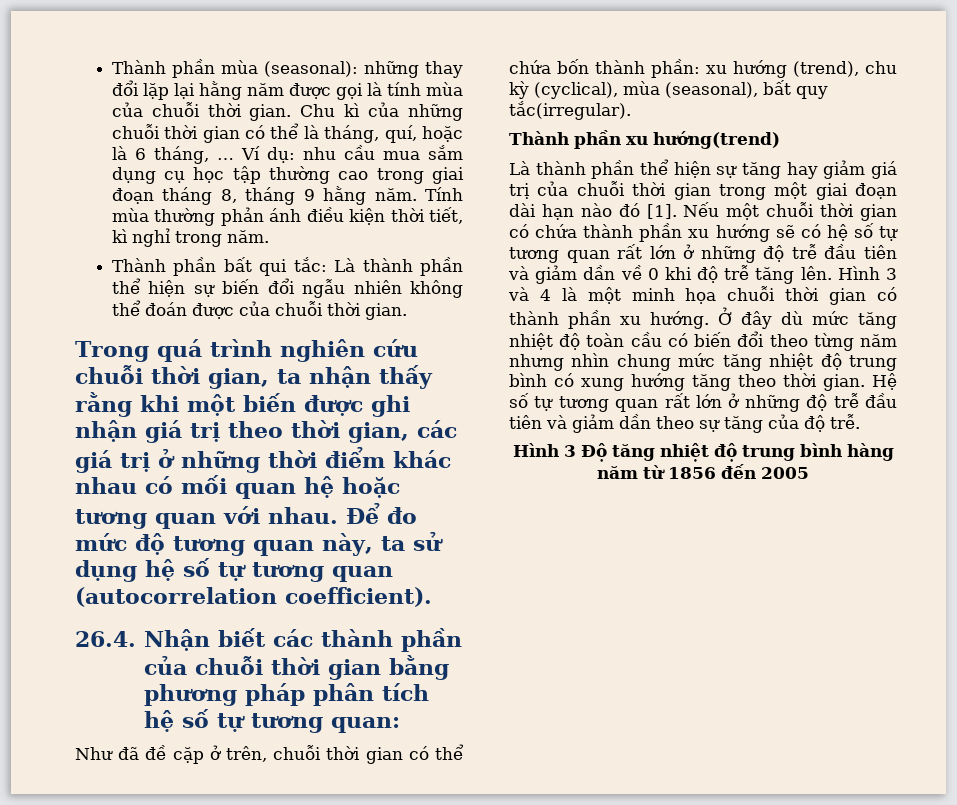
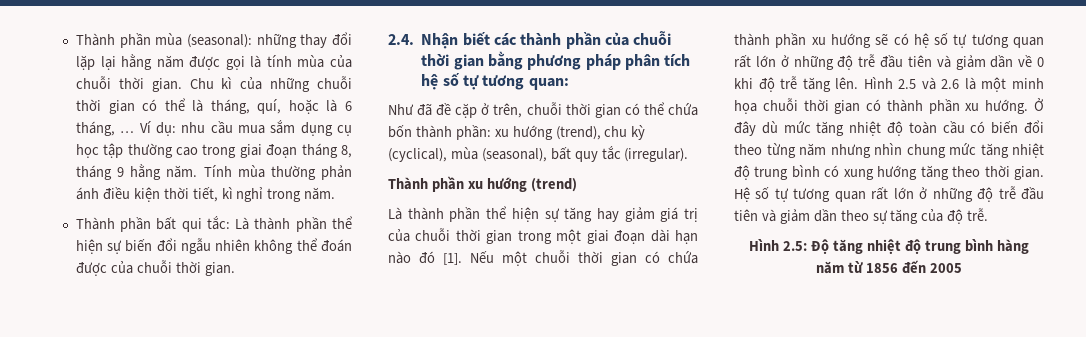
[75,339,418,362] [75,365,433,389] [75,392,410,417] [75,420,457,443] [75,446,451,473] [75,475,400,499] [75,502,417,529] [75,531,443,556] [75,558,393,582] [75,587,432,607] [75,631,136,647] Trong quá trình nghiên cứu chuỗi thời gian, ta nhận thấy rằng khi một biến được ghi nhận giá trị theo thời gian, các giá trị ở những thời điểm khác nhau có mối quan hệ hoặc tương quan với nhau. Để đo mức độ tương quan này, ta sử dụng hệ số tự tương quan (autocorrelation coefficient). // 26.4. -> [388,34,414,45] 2.4.
[509,101,631,120] tắc(irregular). -> [601,146,689,162] tắc (irregular).
[653,131,780,149] hướng(trend) -> [486,177,577,192] hướng (trend)
[886,268,897,280] [508,287,551,301] 3 và 4 -> [898,77,960,90] 2.5 và 2.6
[563,445,576,457] 3 -> [783,241,808,251] 2.5:

